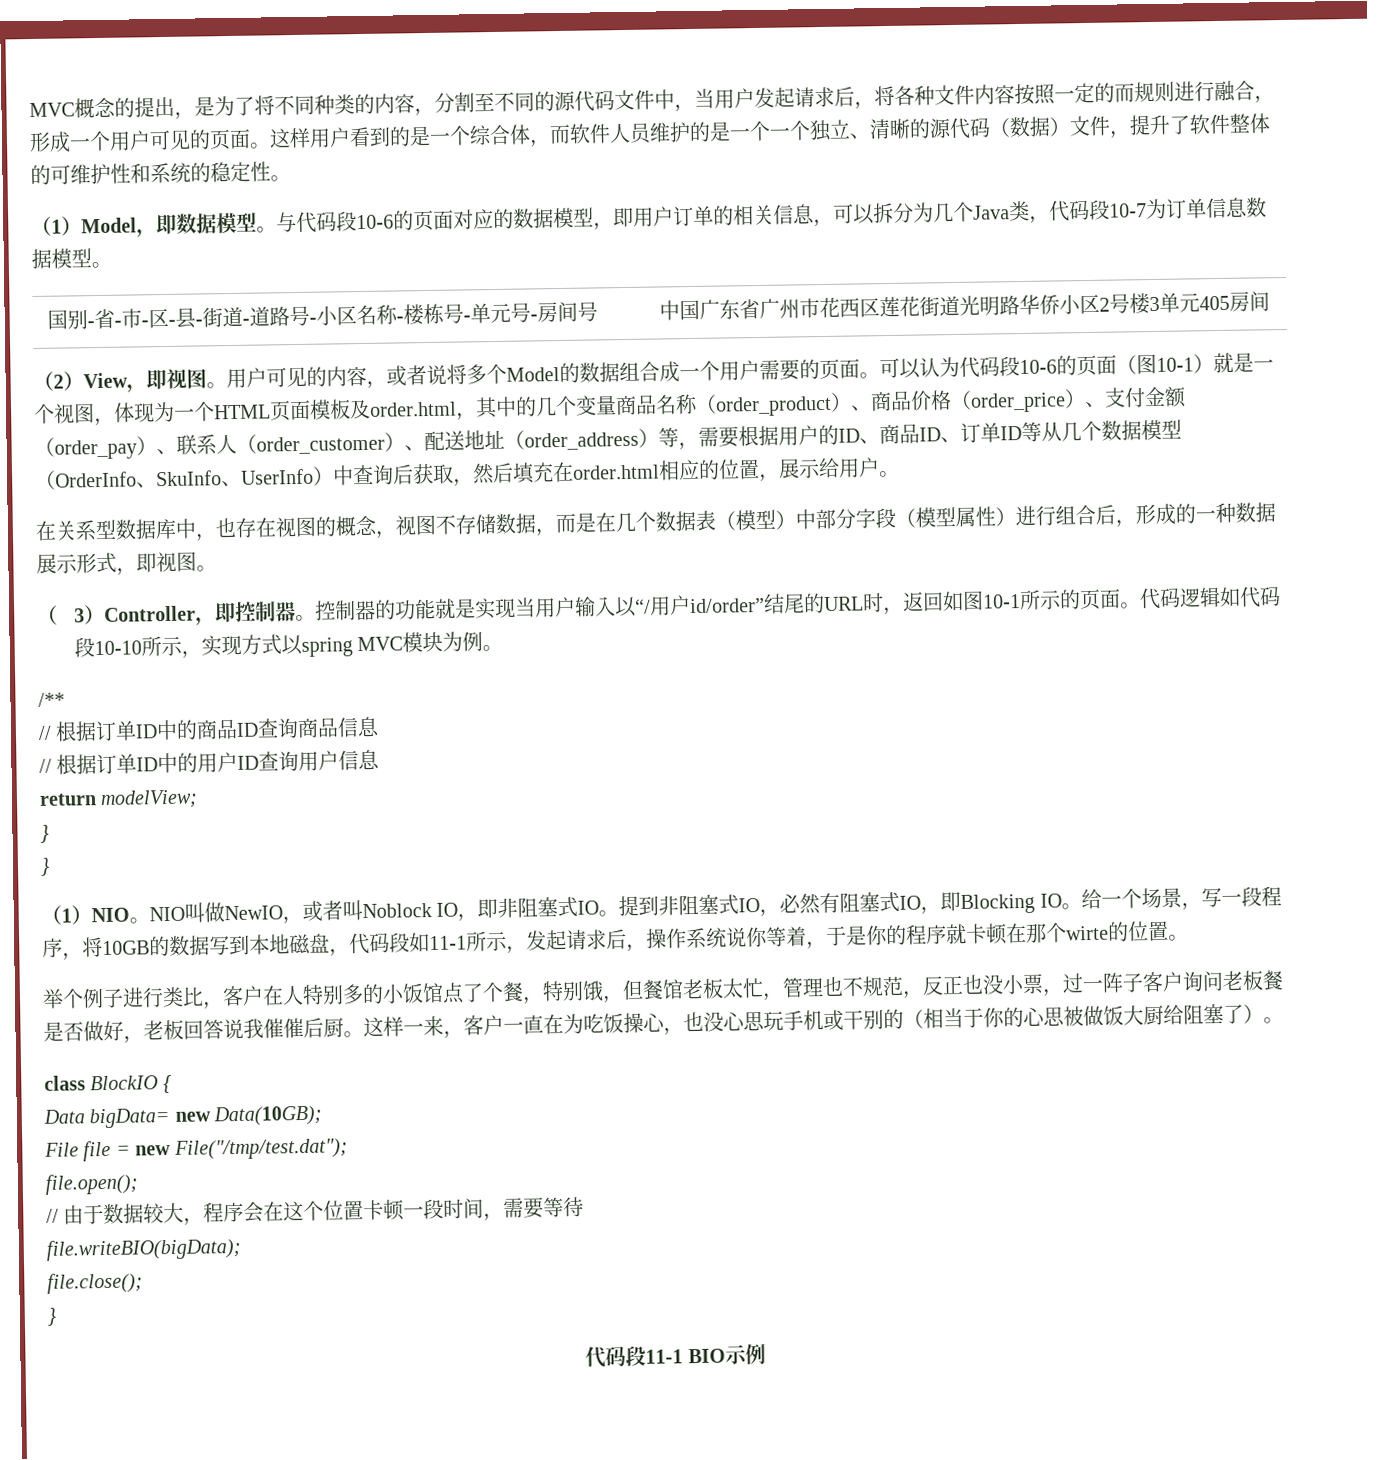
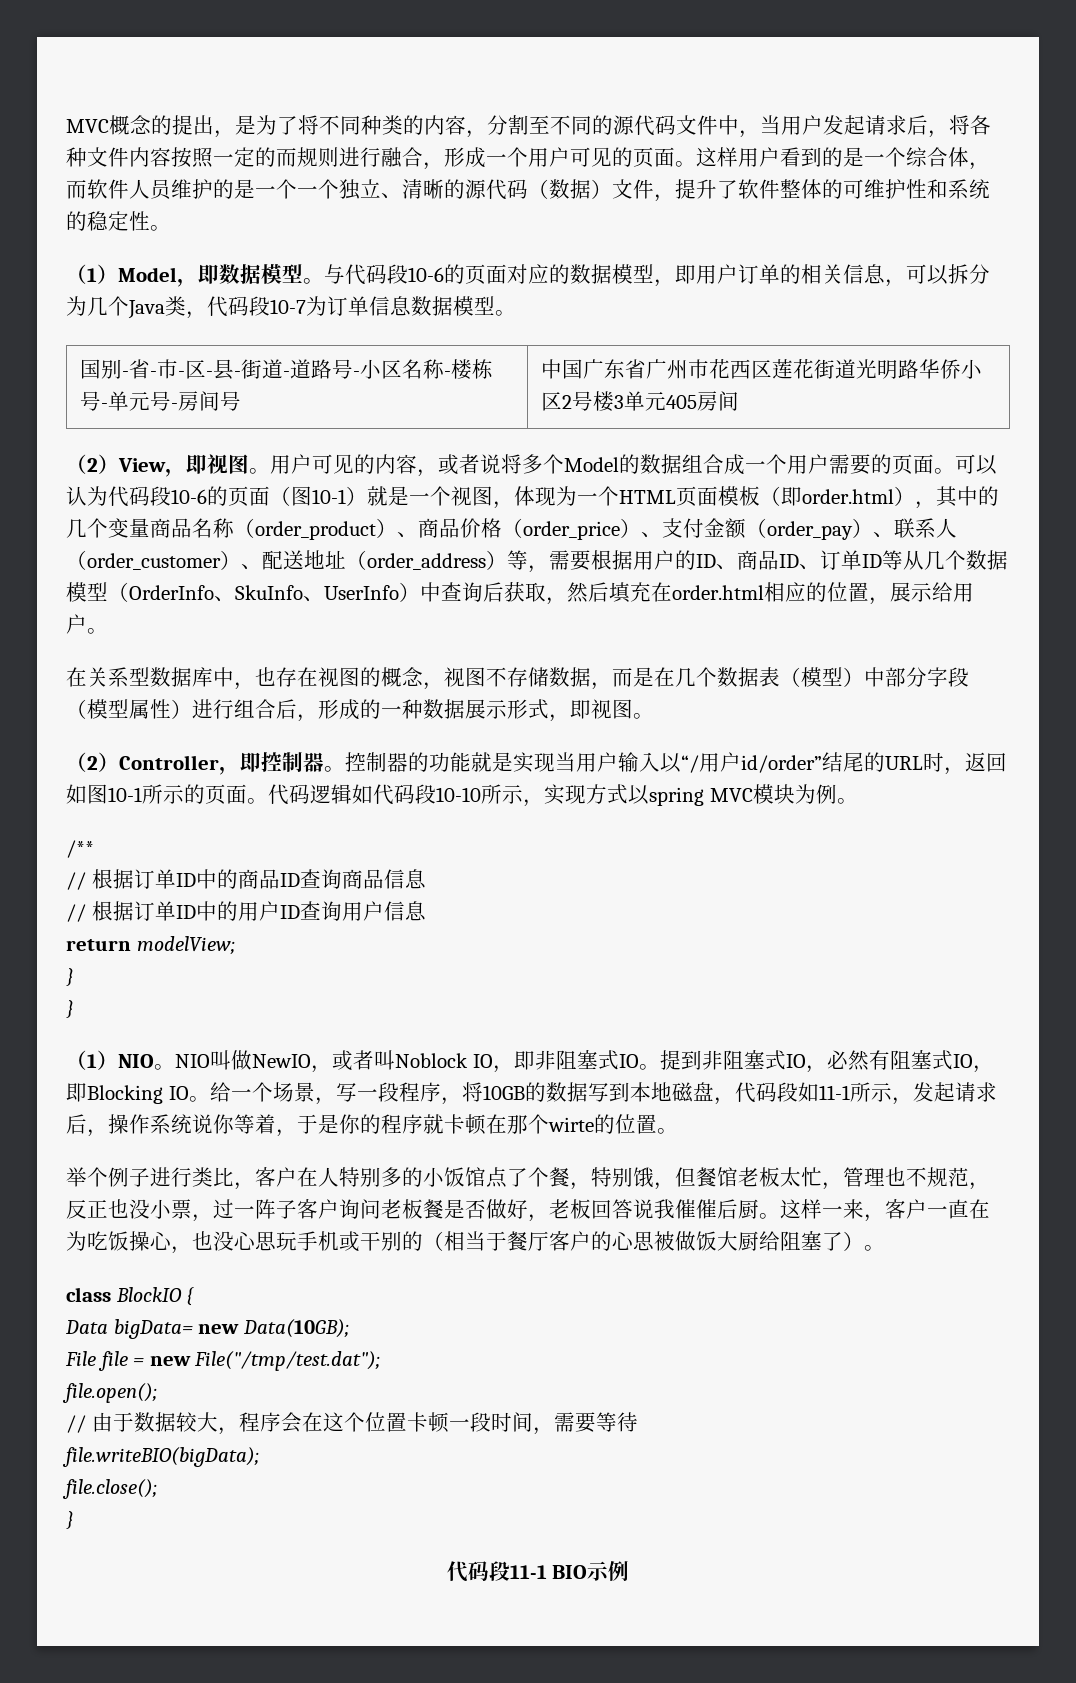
[349,399,457,420] 及order.html -> [760,486,915,506] （即order.html）
[73,608,85,623] 3 -> [87,756,98,770] 2
[983,1007,1005,1028] 你 -> [507,1231,591,1251] 餐厅客户

